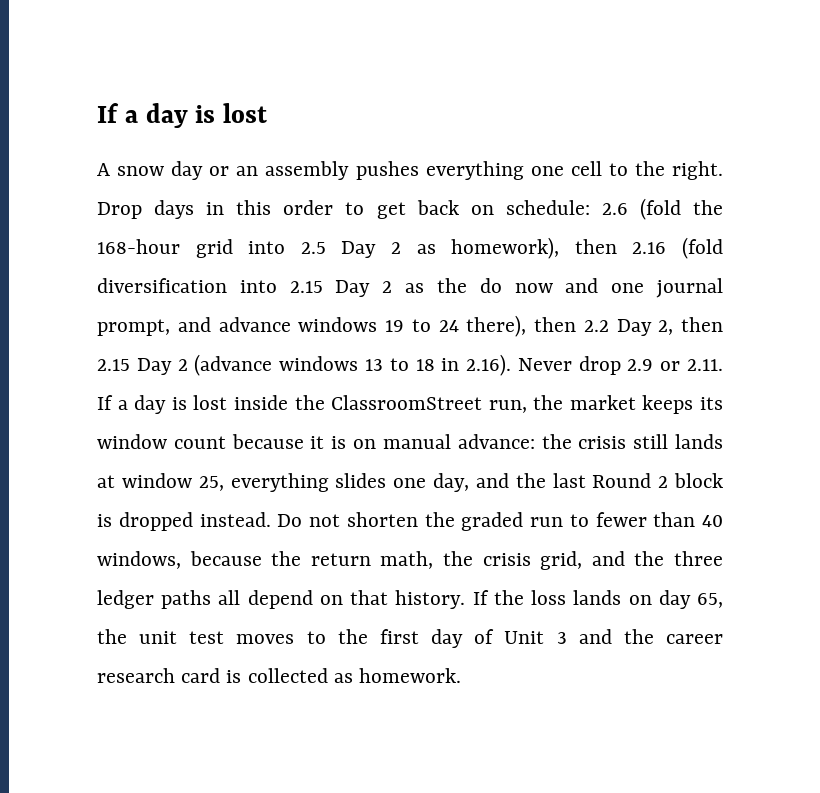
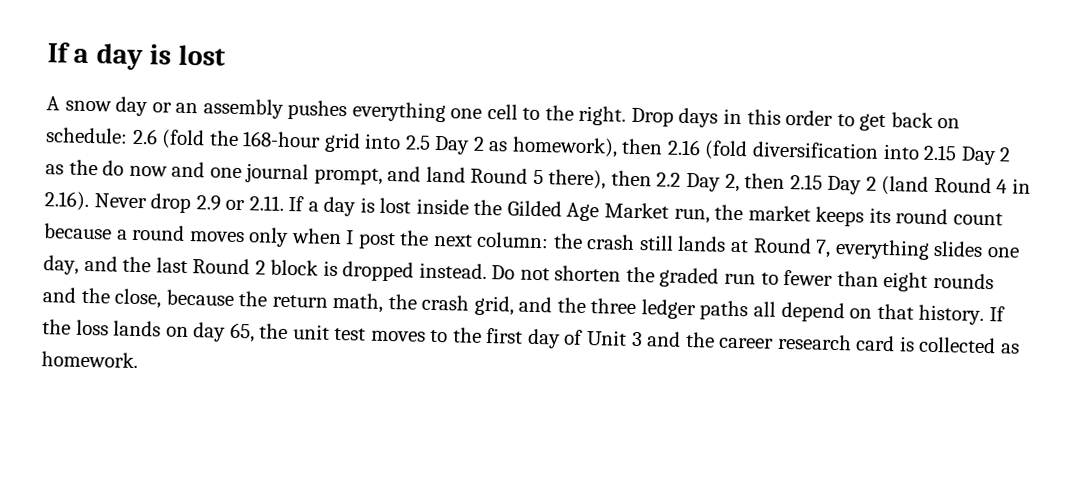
[218,317,459,332] advance windows 19 to 24 -> [425,166,544,185] land Round 5
[194,354,435,376] (advance windows 13 to 18 -> [881,175,1009,196] (land Round 4
[331,395,483,410] ClassroomStreet -> [506,200,670,222] Gilded Age Market
[97,434,167,449] window -> [895,208,949,225] round
[310,434,627,449] it is on manual advance: the crisis -> [116,224,636,250] a round moves only when I post the next column: the crash
[121,473,224,491] window 25, -> [752,237,832,258] Round 7,
[702,515,723,527] [97,551,181,569] 40 windows, -> [883,271,994,292] [42,287,163,309] eight rounds and the close,
[482,553,531,566] crisis -> [421,294,470,311] crash

